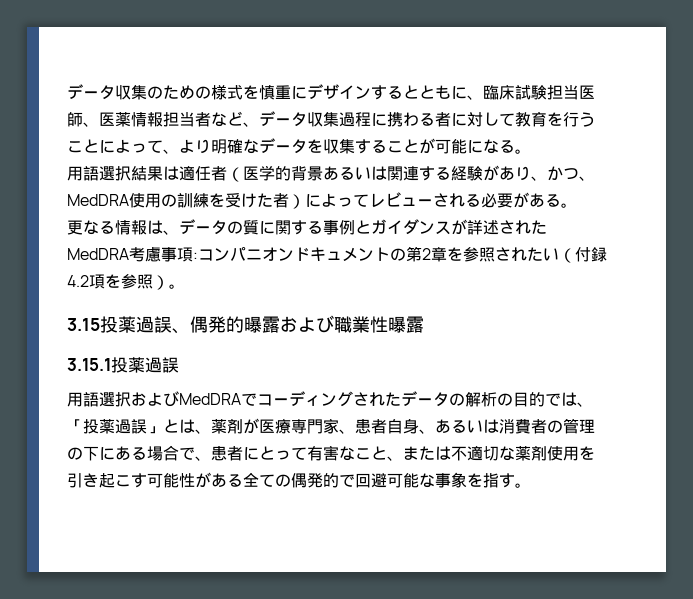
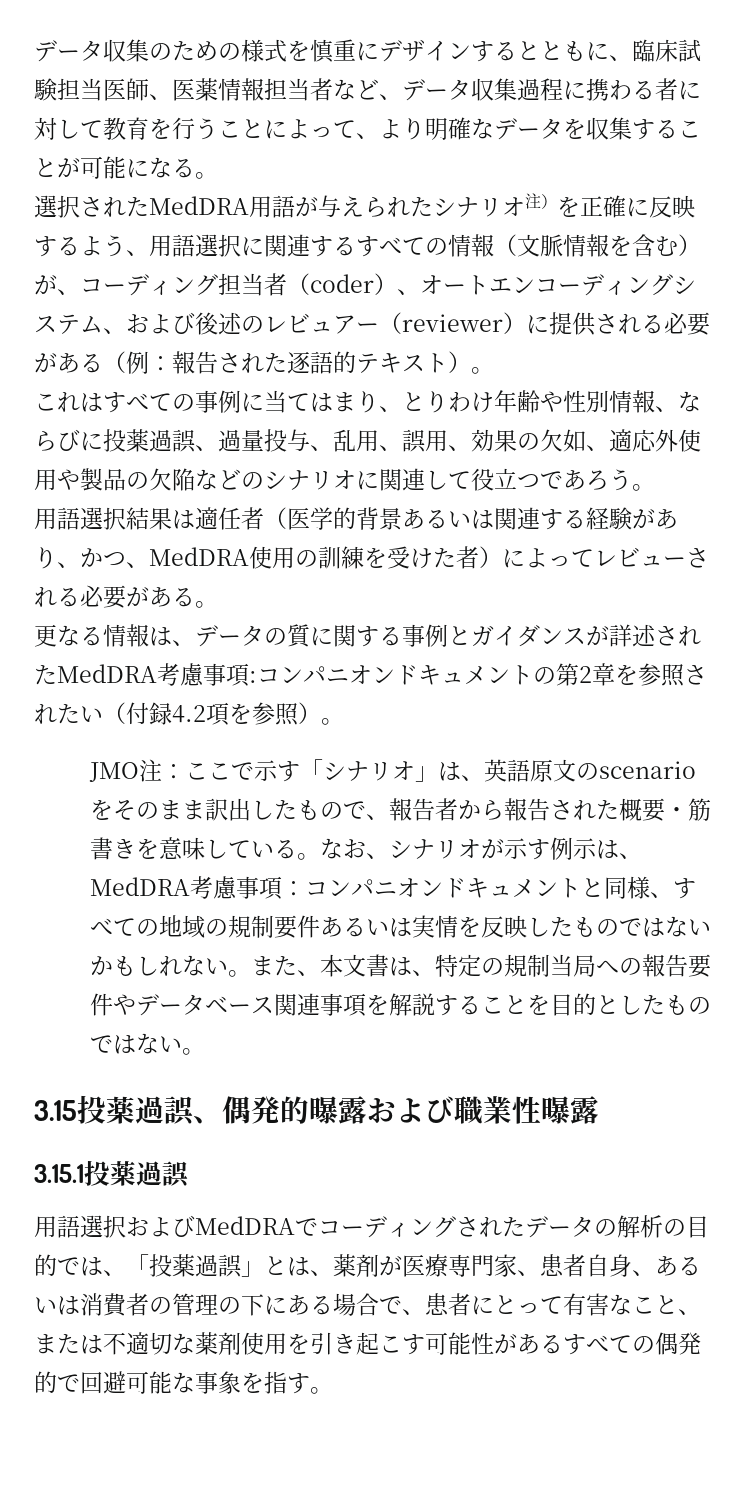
(531, 151) none -> [34,193,695,218] [34,234,701,257] [34,273,696,296] [34,312,710,336] [34,351,494,374] [34,390,701,413] [34,429,701,453] [34,468,655,491] // 選択されたMedDRA用語が与えられたシナリオ注）を正確に反映するよう、用語選択に関連するすべての情報（文脈情報を含む）が、コーディング担当者（coder）、オートエンコーディングシステム、および後述のレビュアー（reviewer）に提供される必要がある（例：報告された逐語的テキスト）。 // これはすべての事例に当てはまり、とりわけ年齢や性別情報、ならびに投薬過誤、過量投与、乱用、誤用、効果の欠如、適応外使用や製品の欠陥などのシナリオに関連して役立つであろう。
(185, 286) none -> [89,759,697,782] [90,798,712,822] [90,837,643,860] [90,876,697,900] [90,915,712,939] [90,954,712,978] [90,993,712,1017] [90,1033,206,1055] // JMO注：ここで示す「シナリオ」は、英語原文のscenarioをそのまま訳出したもので、報告者から報告された概要・筋書きを意味している。なお、シナリオが示す例示は、MedDRA考慮事項：コンパニオンドキュメントと同様、すべての地域の規制要件あるいは実情を反映したものではないかもしれない。また、本文書は、特定の規制当局への報告要件やデータベース関連事項を解説することを目的としたものではない。
[243,472,259,487] 全 -> [563,1334,609,1355] すべ

